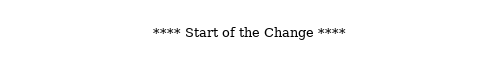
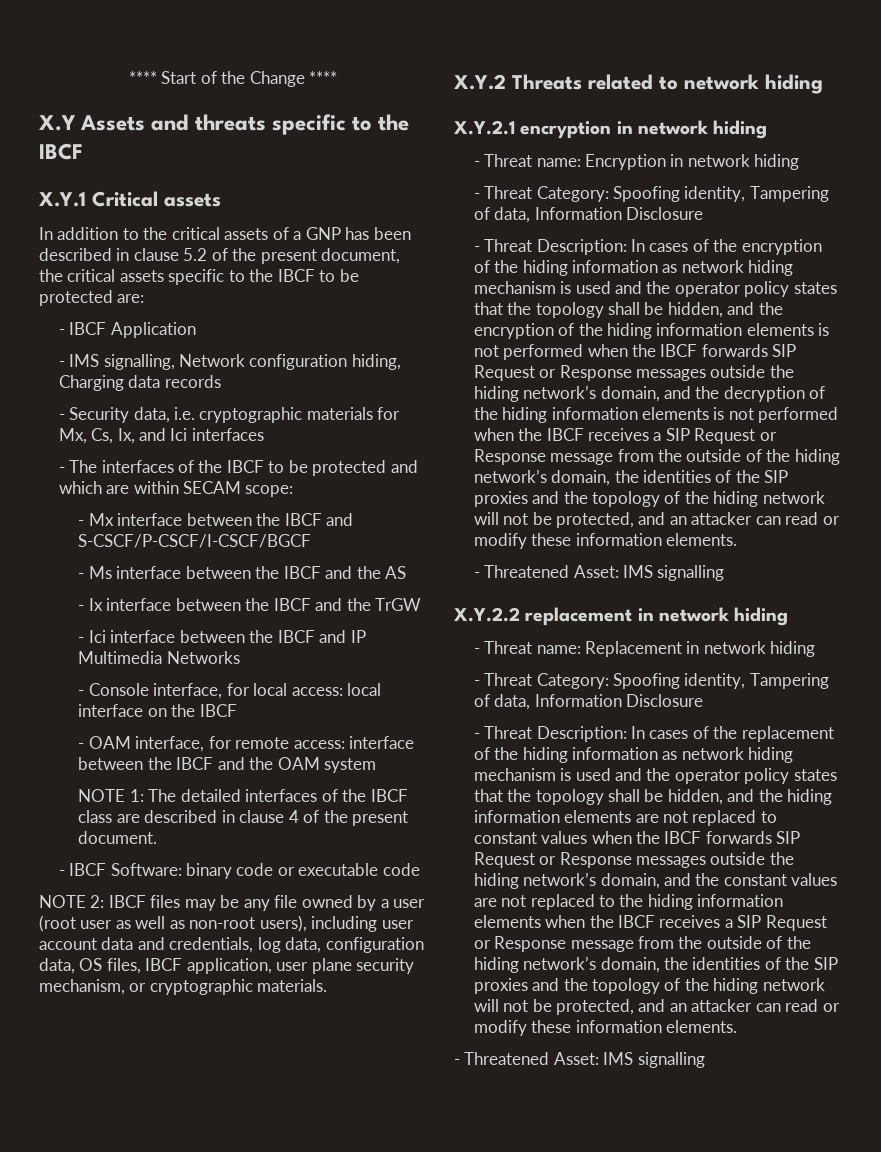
(346, 32) none -> [39,114,410,135] [39,143,83,160] [39,191,221,207] [39,227,411,240] [39,248,401,264] [39,269,359,285] [39,290,145,306] [58,322,196,338] [58,354,401,370] [58,375,221,391] [58,407,401,423] [58,428,264,444] [58,460,418,476] [58,481,294,497] [78,513,354,526] [78,534,312,548] [78,566,406,579] [78,598,421,611] [78,630,366,643] [78,651,240,664] [78,683,382,699] [78,704,237,717] [78,736,415,752] [78,757,377,773] [78,789,408,802] [78,810,408,826] [78,831,158,844] [58,863,420,879] [39,895,426,911] [39,915,414,932] [39,937,424,953] [39,958,415,974] [39,979,328,995] [454,74,823,94] [454,120,768,139] [473,154,800,170] [473,186,829,202] [473,207,704,223] [473,239,822,255] [473,260,794,276] [473,281,837,297] [473,302,783,318] [473,323,830,339] [473,344,797,360] [473,365,794,381] [473,385,826,402] [473,407,839,423] [473,428,777,444] [473,449,840,465] [473,469,789,486] [473,491,825,507] [473,512,840,528] [473,533,738,549] [473,565,725,581] [454,607,789,626] [473,641,816,657] [473,673,829,689] [473,694,704,710] [473,726,834,742] [473,747,794,763] [473,768,837,784] [473,789,833,805] [473,810,777,826] [473,831,801,844] [473,852,794,868] [473,872,838,889] [473,894,784,910] [473,915,827,931] [473,936,811,952] [473,956,838,973] [473,978,825,994] [473,999,840,1015] [473,1020,738,1036] [454,1052,705,1068] // X.Y Assets and threats specific to the IBCF // X.Y.1 Critical assets // In addition to the critical assets of a GNP has been described in clause 5.2 of the present document, the critical assets specific to the IBCF to be protected are: // - IBCF Application // - IMS signalling, Network configuration hiding, Charging data records // - Security data, i.e. cryptographic materials for Mx, Cs, Ix, and Ici interfaces // - The interfaces of the IBCF to be protected and which are within SECAM scope: // - Mx interface between the IBCF and S-CSCF/P-CSCF/I-CSCF/BGCF // - Ms interface between the IBCF and the AS // - Ix interface between the IBCF and the TrGW // - Ici interface between the IBCF and IP Multimedia Networks // - Console interface, for local access: local interface on the IBCF // - OAM interface, for remote access: interface between the IBCF and the OAM system // NOTE 1: The detailed interfaces of the IBCF class are described in clause 4 of the present document. // - IBCF Software: binary code or executable code // NOTE 2: IBCF files may be any file owned by a user (root user as well as non-root users), including user account data and credentials, log data, configuration data, OS files, IBCF application, user plane security mechanism, or cryptographic materials. // X.Y.2 Threats related to network hiding // X.Y.2.1 encryption in network hiding // - Threat name: Encryption in network hiding // - Threat Category: Spoofing identity, Tampering of data, Information Disclosure // - Threat Description: In cases of the encryption of the hiding information as network hiding mechanism is used and the operator policy states that the topology shall be hidden, and the encryption of the hiding information elements is not performed when the IBCF forwards SIP Request or Response messages outside the hiding network’s domain, and the decryption of the hiding information elements is not performed when the IBCF receives a SIP Request or Response message from the outside of the hiding network’s domain, the identities of the SIP proxies and the topology of the hiding network will not be protected, and an attacker can read or modify these information elements. // - Threatened Asset: IMS signalling // X.Y.2.2 replacement in network hiding // - Threat name: Replacement in network hiding // - Threat Category: Spoofing identity, Tampering of data, Information Disclosure // - Threat Description: In cases of the replacement of the hiding information as network hiding mechanism is used and the operator policy states that the topology shall be hidden, and the hiding information elements are not replaced to constant values when the IBCF forwards SIP Request or Response messages outside the hiding network’s domain, and the constant values are not replaced to the hiding information elements when the IBCF receives a SIP Request or Response message from the outside of the hiding network’s domain, the identities of the SIP proxies and the topology of the hiding network will not be protected, and an attacker can read or modify these information elements. // - Threatened Asset: IMS signalling

